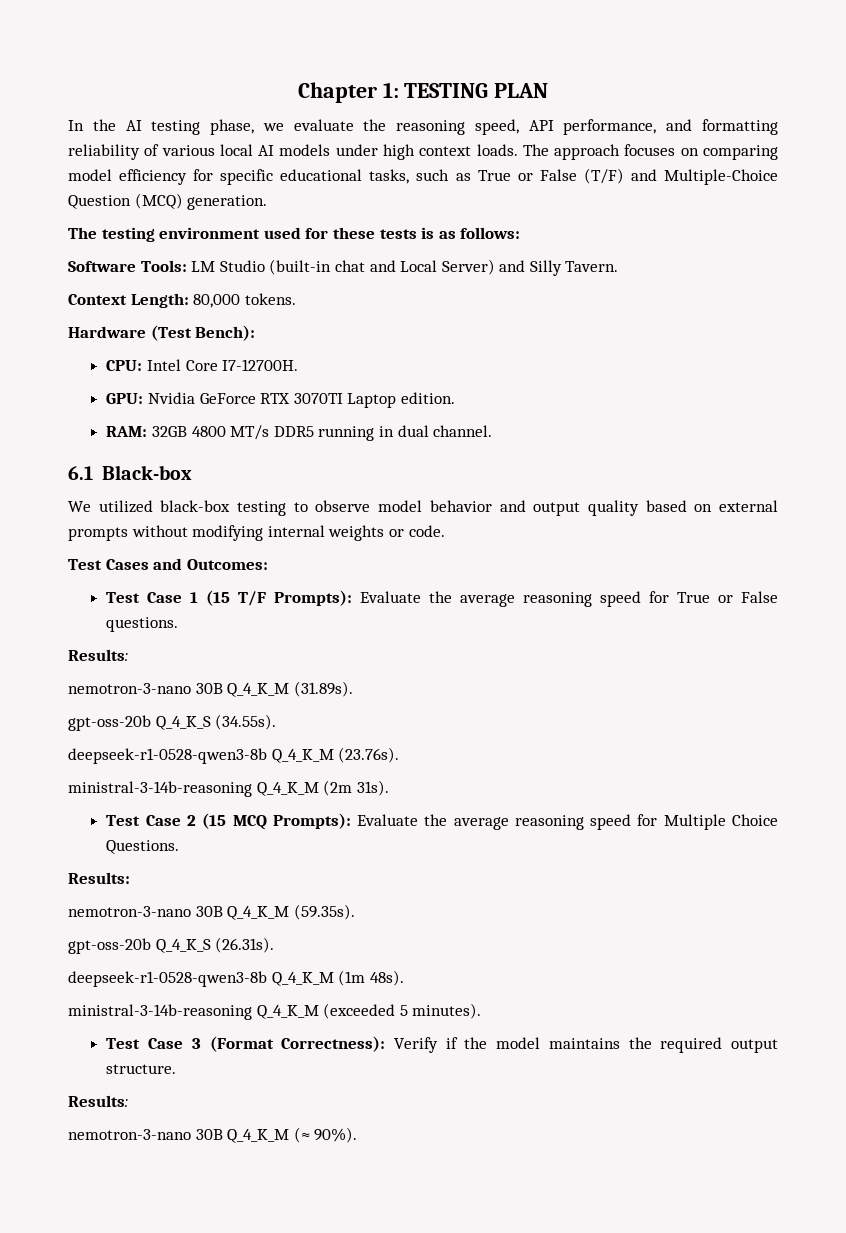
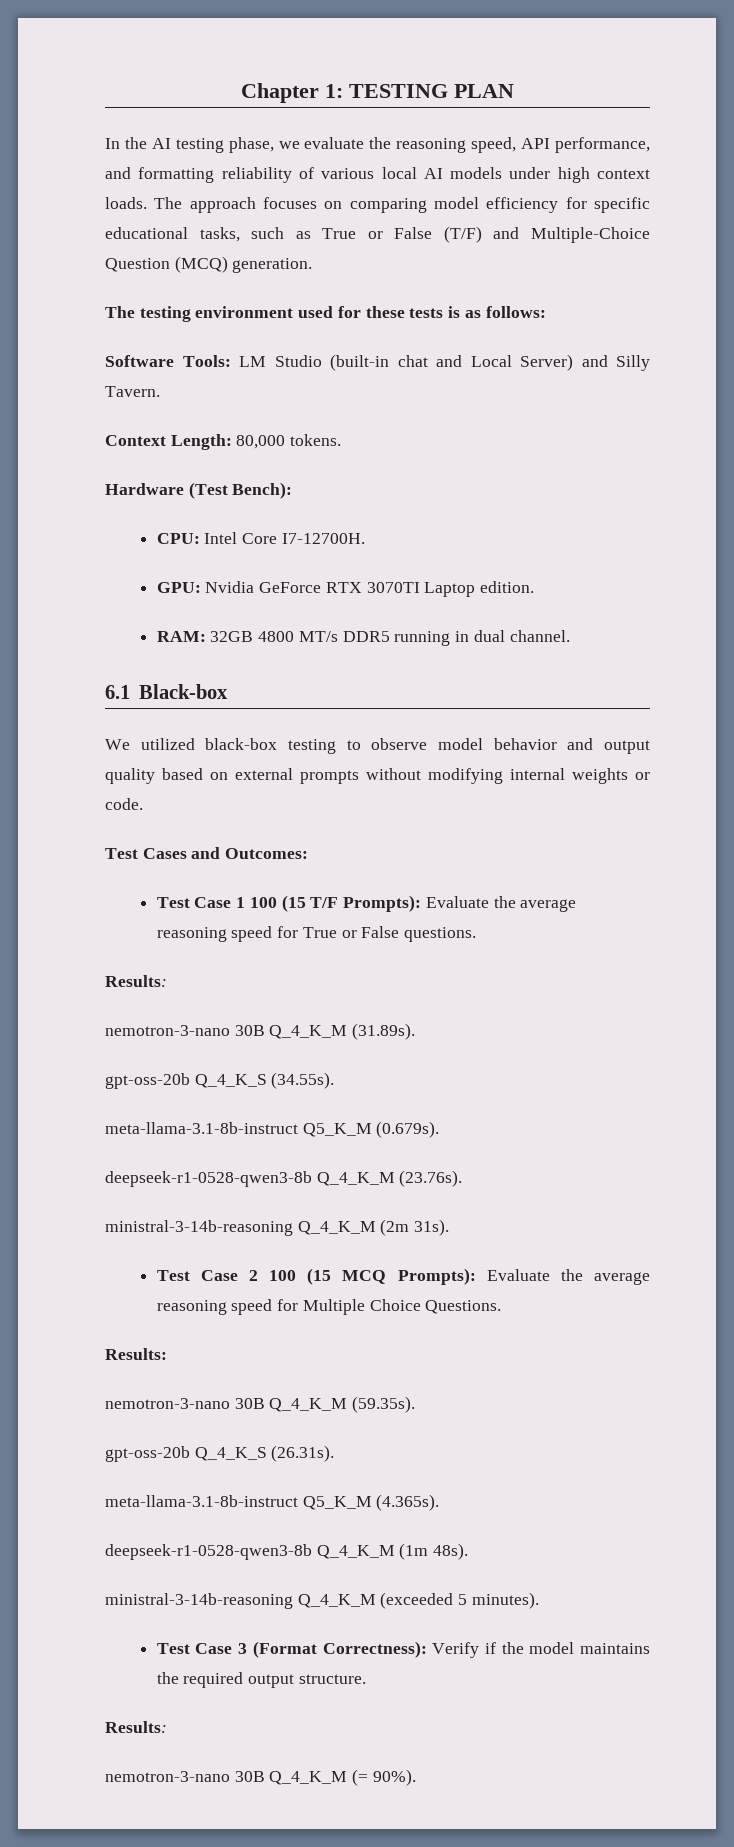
(199, 597) none -> [249,897,277,908] 100
(277, 722) none -> [105,1121,440,1138] // meta-llama-3.1-8b-instruct Q5_K_M (0.679s).
(197, 820) none -> [269,1270,297,1281] 100
(275, 945) none -> [105,1494,440,1511] // meta-llama-3.1-8b-instruct Q5_K_M (4.365s).
[293,1127,310,1143] (≈ -> [352,1769,369,1786] (=

